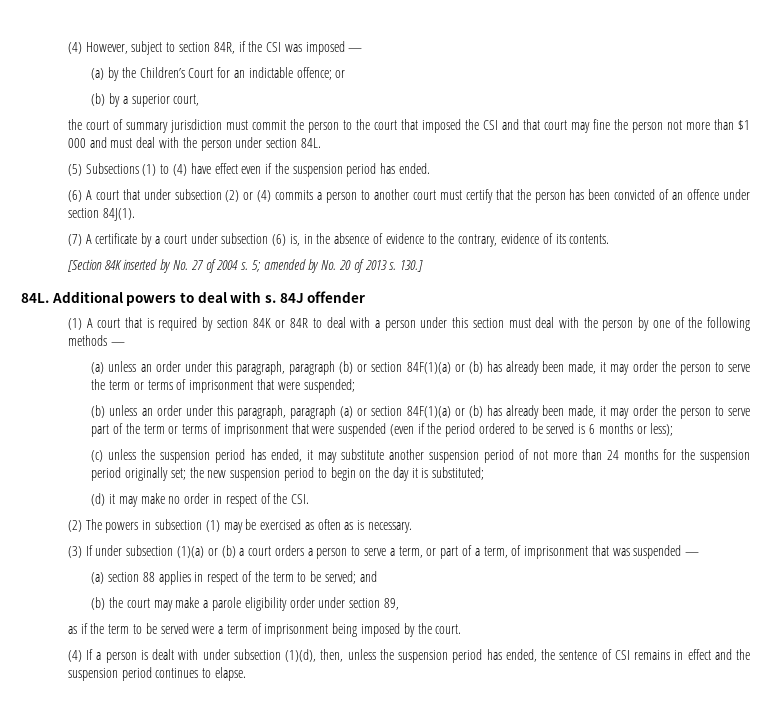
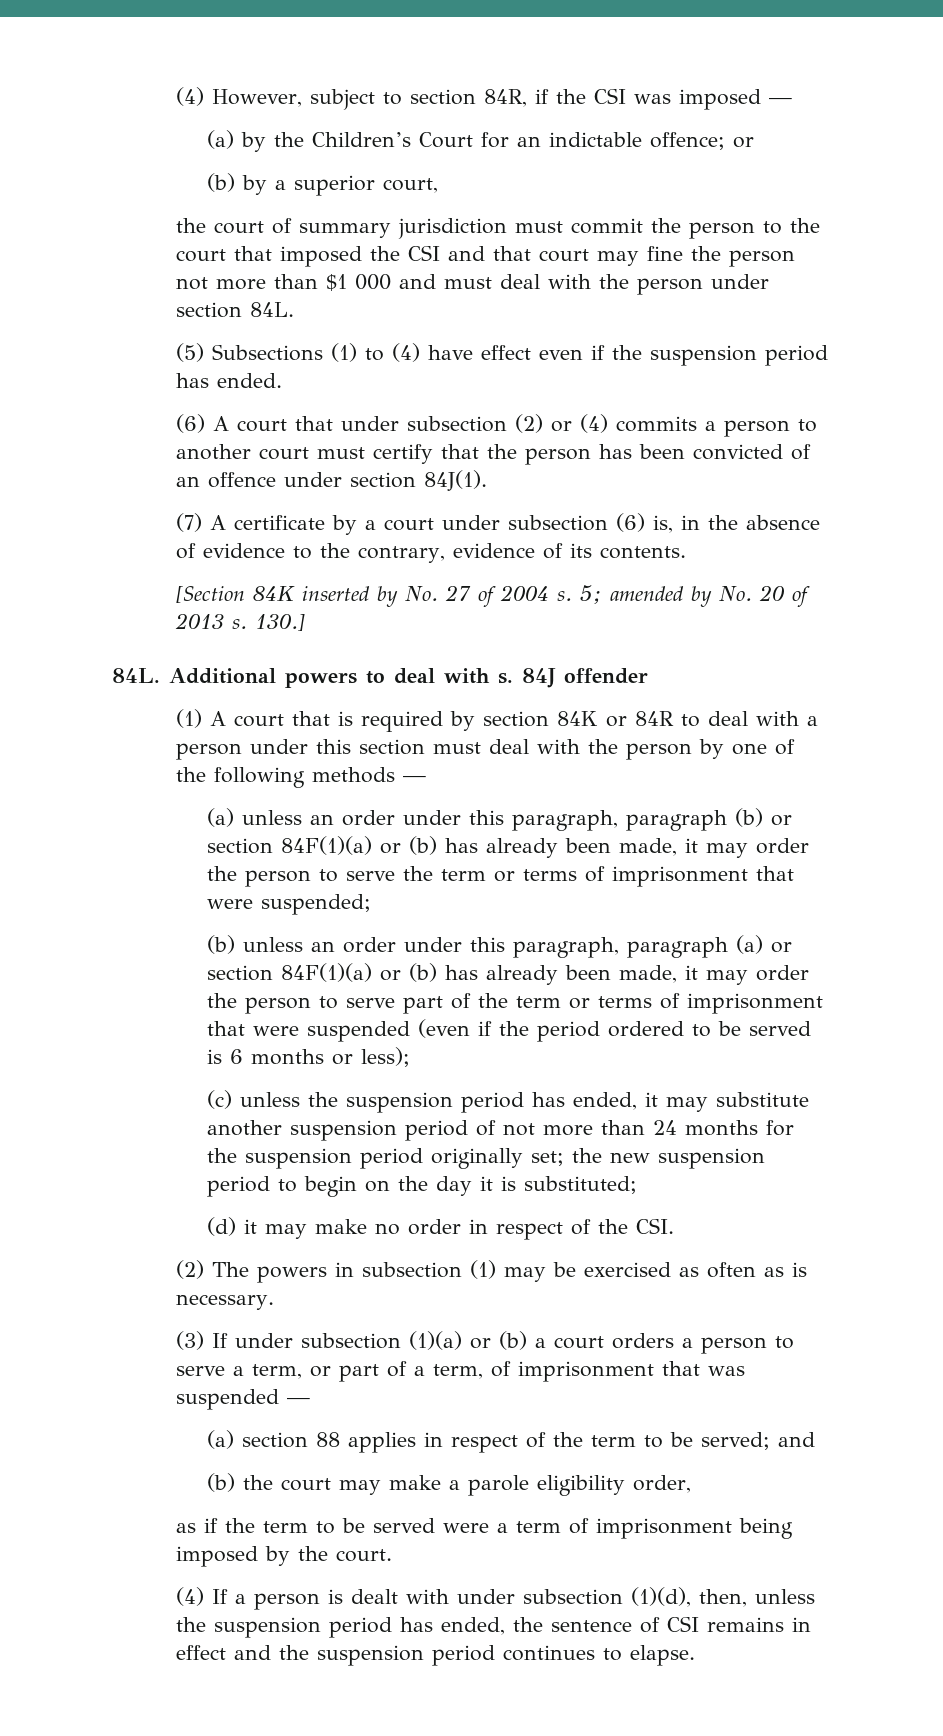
[289,597,399,610] order under section 89, -> [633,1475,692,1493] order,

